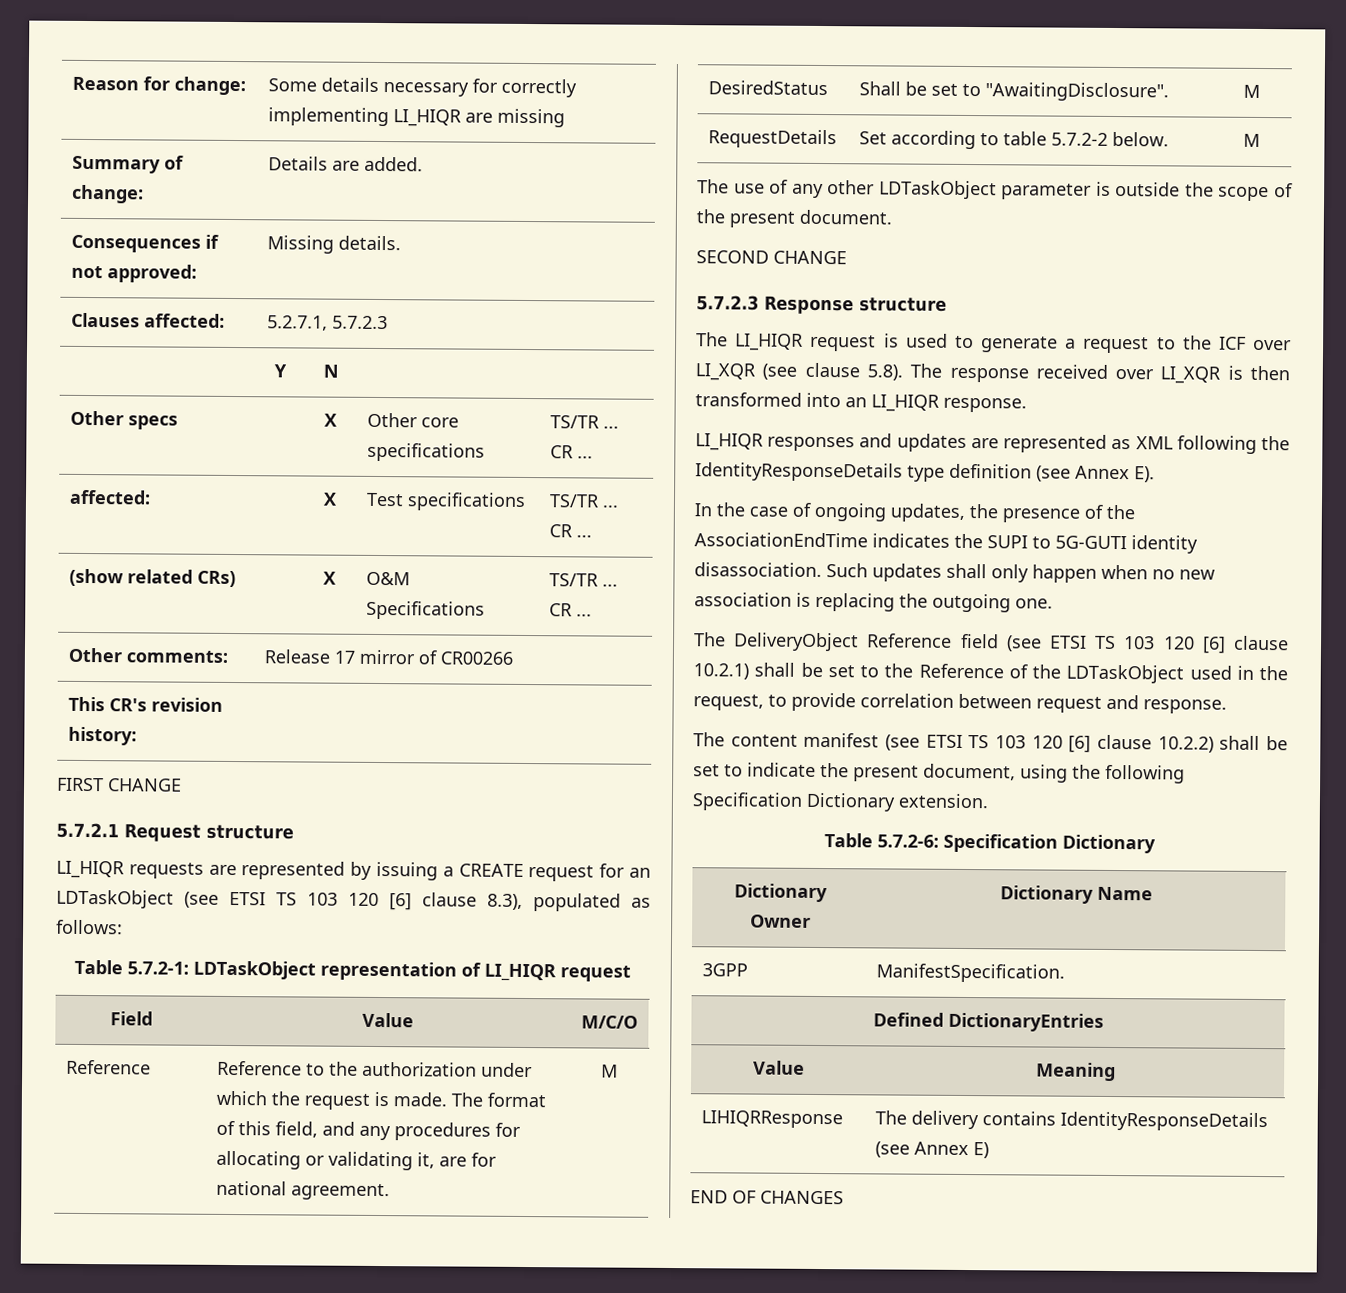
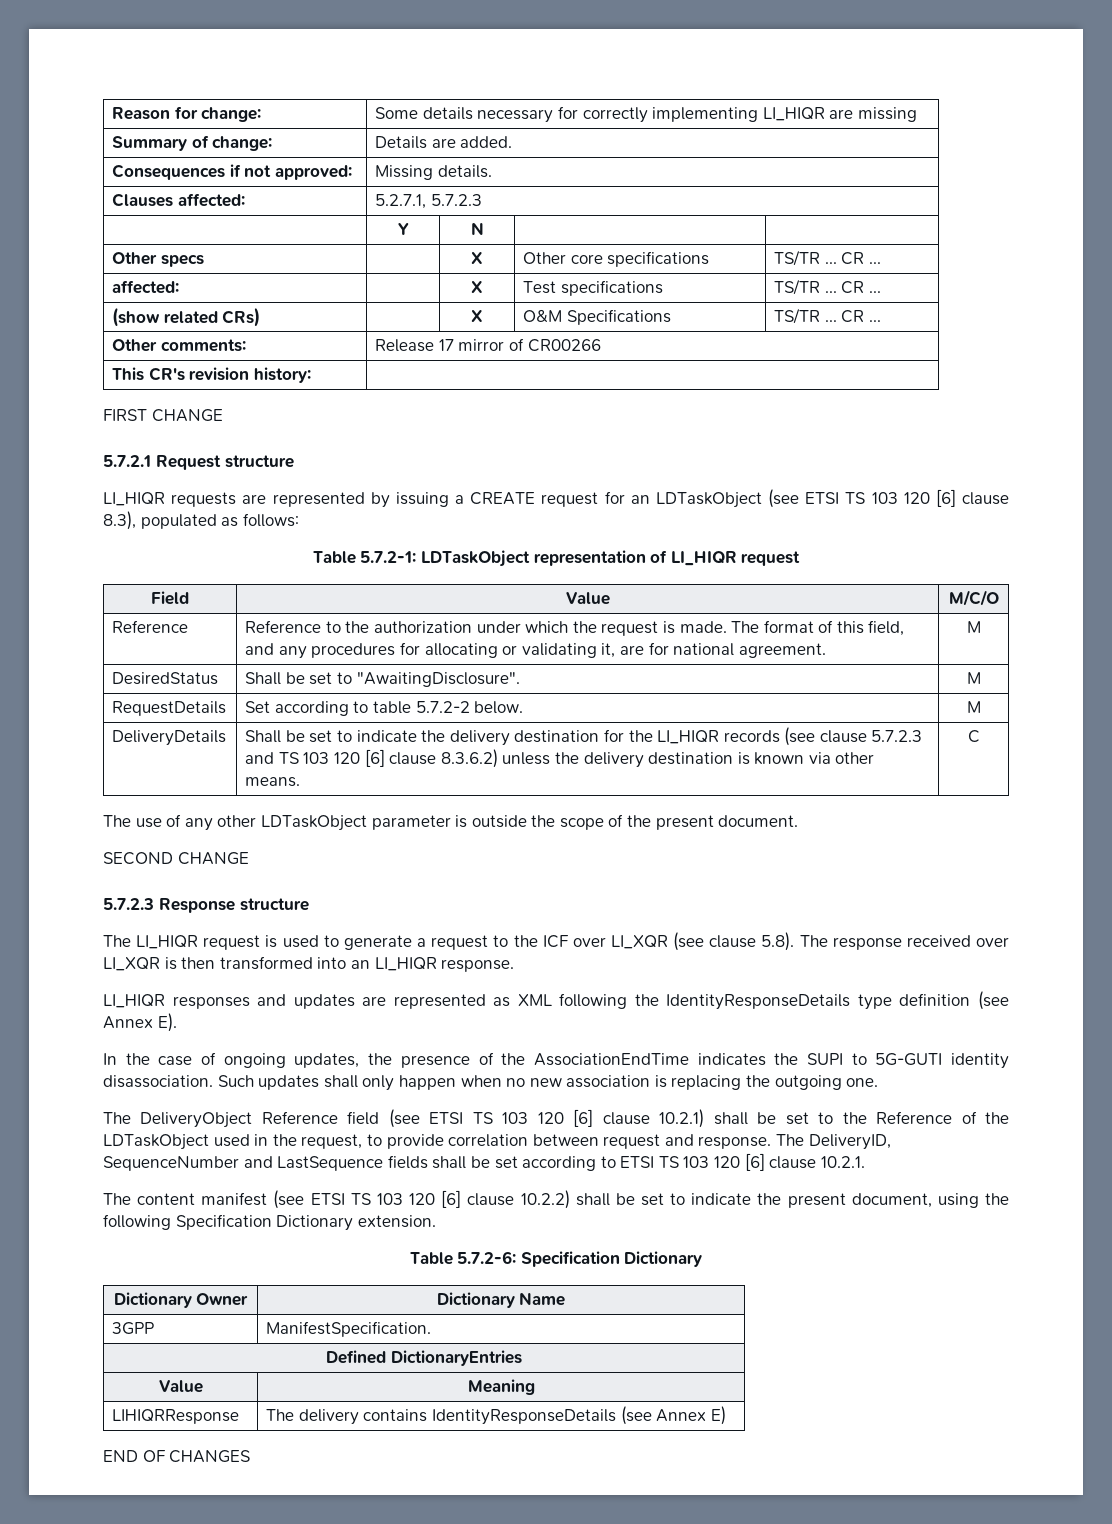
(1260, 140) none -> [112,730,227,746] [245,727,923,746] [245,749,875,768] [245,777,301,787] [967,730,980,743] // DeliveryDetails | Shall be set to indicate the delivery destination for the LI_HIQR records (see clause 5.7.2.3 and TS 103 120 [6] clause 8.3.6.2) unless the delivery destination is known via other means. | C
(1227, 706) none -> [776,1134,891,1150] [103,1153,865,1171] The DeliveryID, SequenceNumber and LastSequence fields shall be set according to ETSI TS 103 120 [6] clause 10.2.1.

